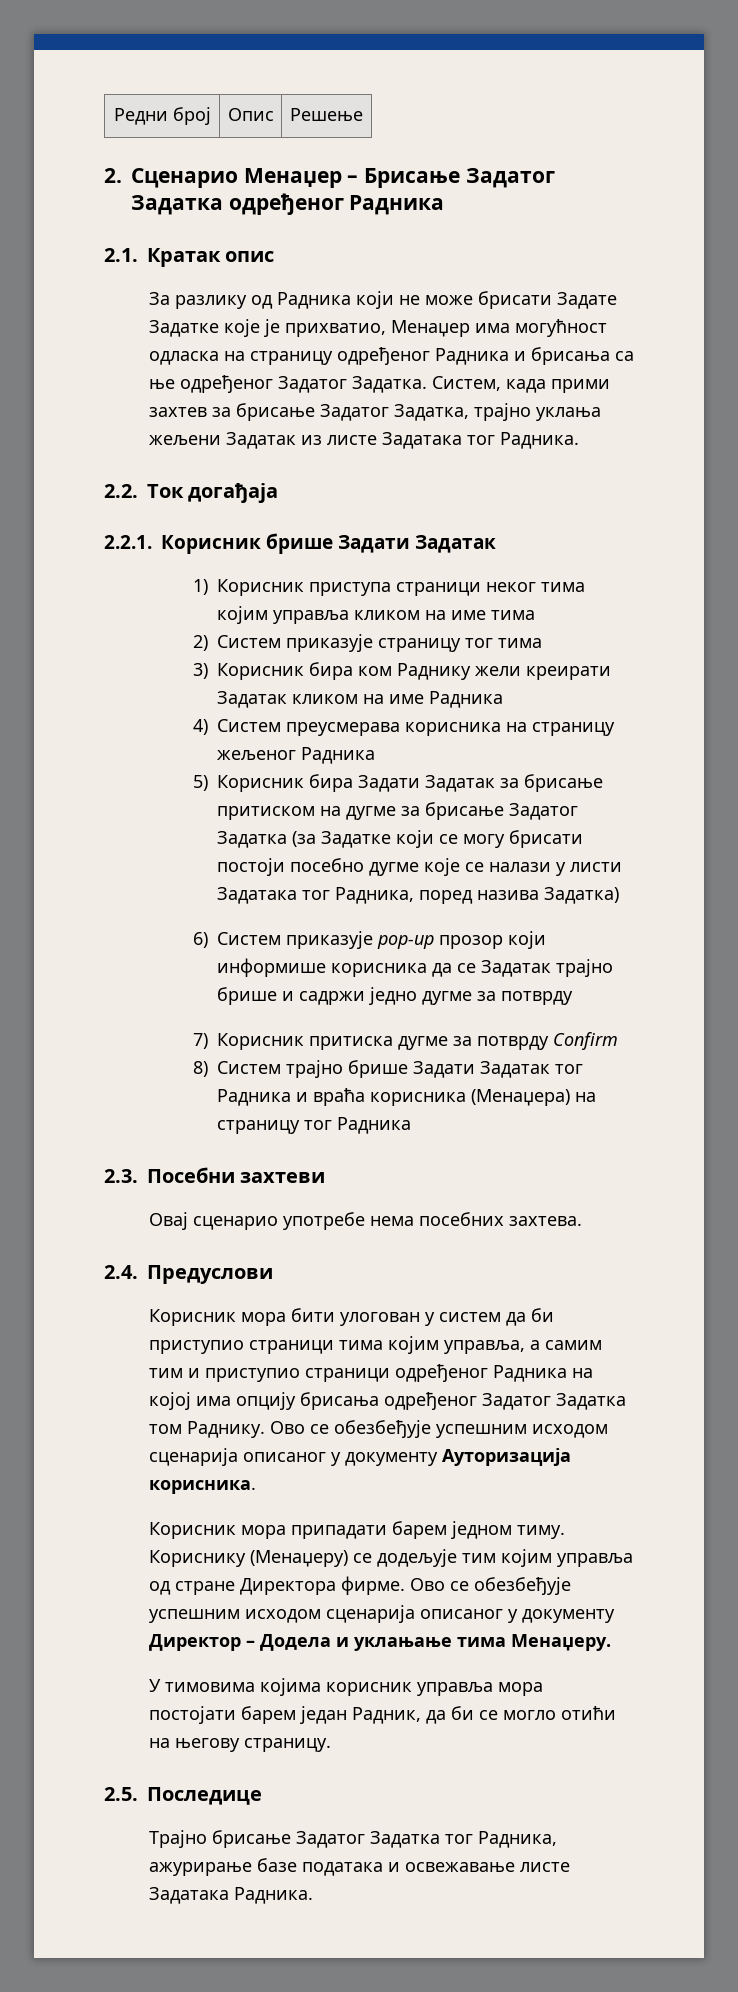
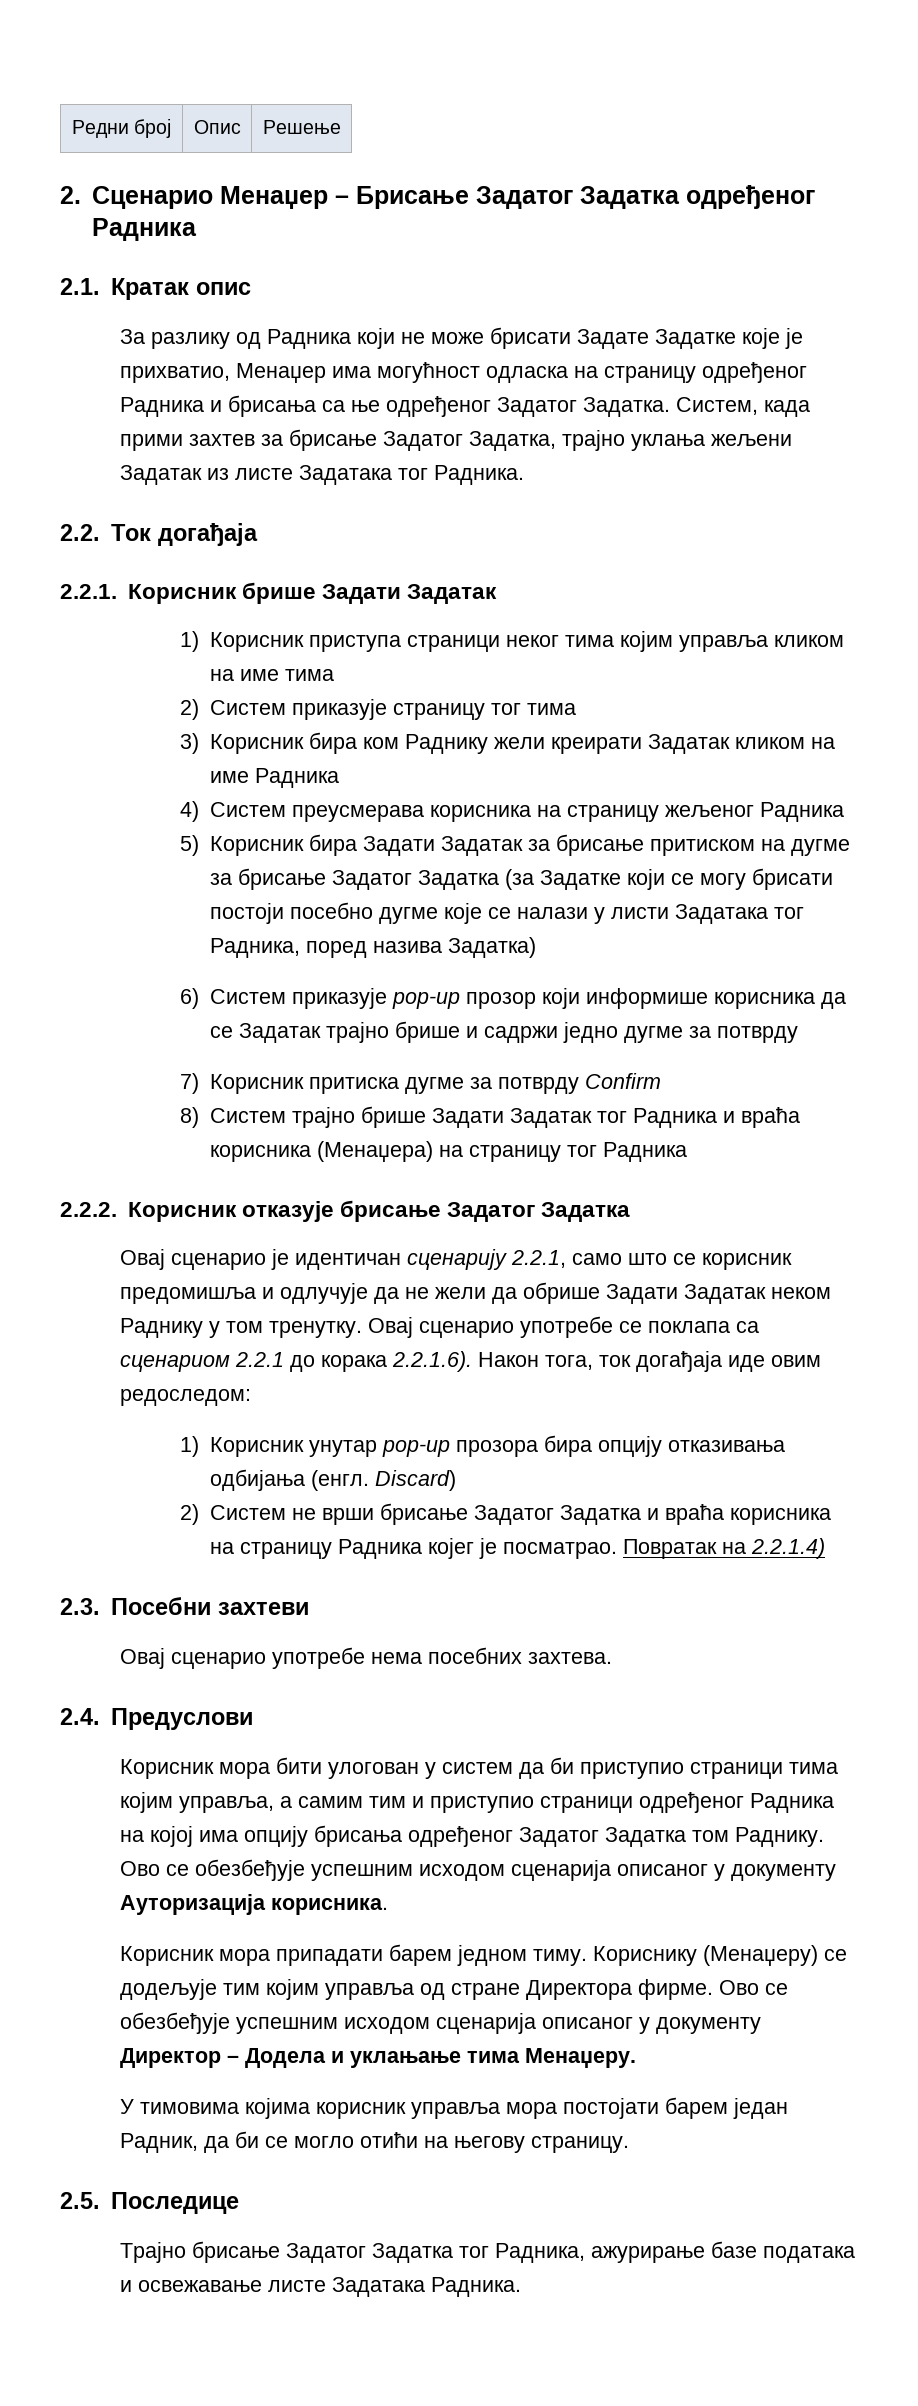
(412, 1125) none -> [60,1200,631,1222] [120,1249,793,1270] [120,1282,832,1304] [120,1316,760,1338] [120,1351,822,1372] [120,1389,252,1406] [180,1435,786,1457] [210,1469,457,1491] [180,1503,832,1525] [210,1538,826,1559] // 2.2.2. Корисник отказује брисање Задатог Задатка // Овај сценарио је идентичан сценарију 2.2.1, само што се корисник предомишља и одлучује да не жели да обрише Задати Задатак неком Раднику у том тренутку. Овај сценарио употребе се поклапа са сценариом 2.2.1 до корака 2.2.1.6). Након тога, ток догађаја иде овим редоследом: // 1) Корисник унутар pop-up прозора бира опцију отказивања одбијања (енгл. Discard) // 2) Систем не врши брисање Задатог Задатка и враћа корисника на страницу Радника којег је посматрао. Повратак на 2.2.1.4)

